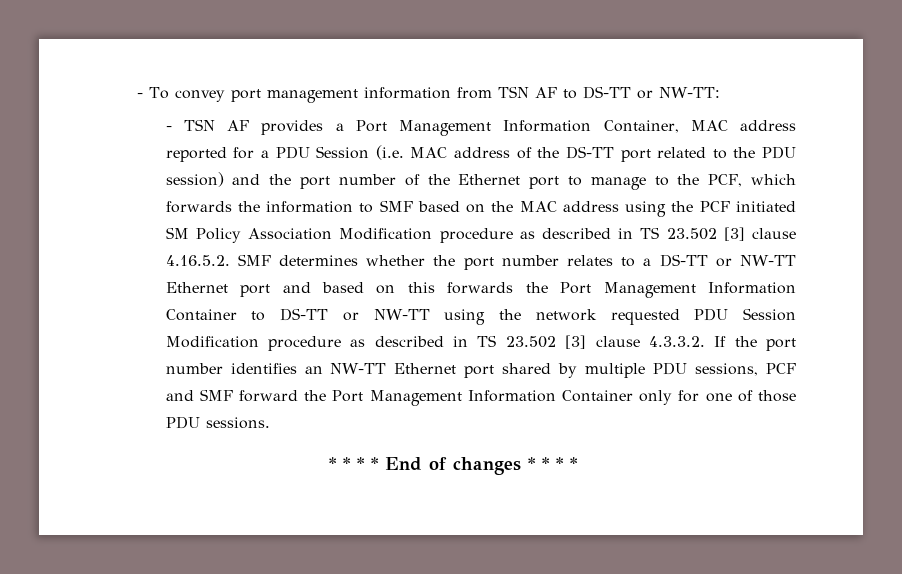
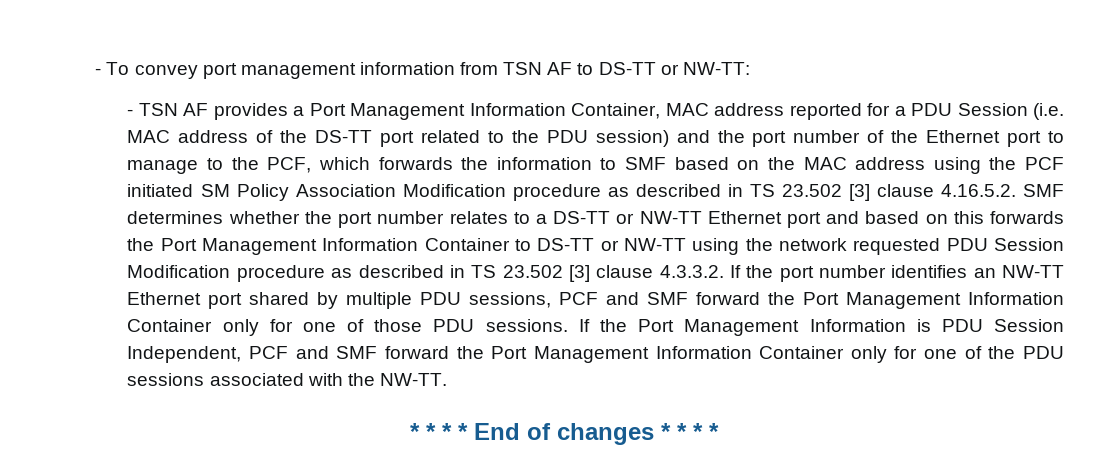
(270, 423) none -> [578,319,1065,336] [127,346,1064,363] [127,373,447,386] If the Port Management Information is PDU Session Independent, PCF and SMF forward the Port Management Information Container only for one of the PDU sessions associated with the NW-TT.

